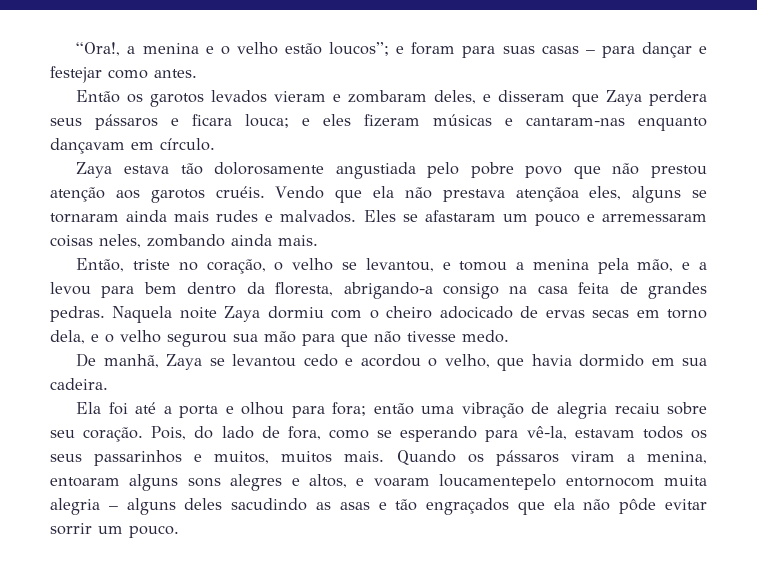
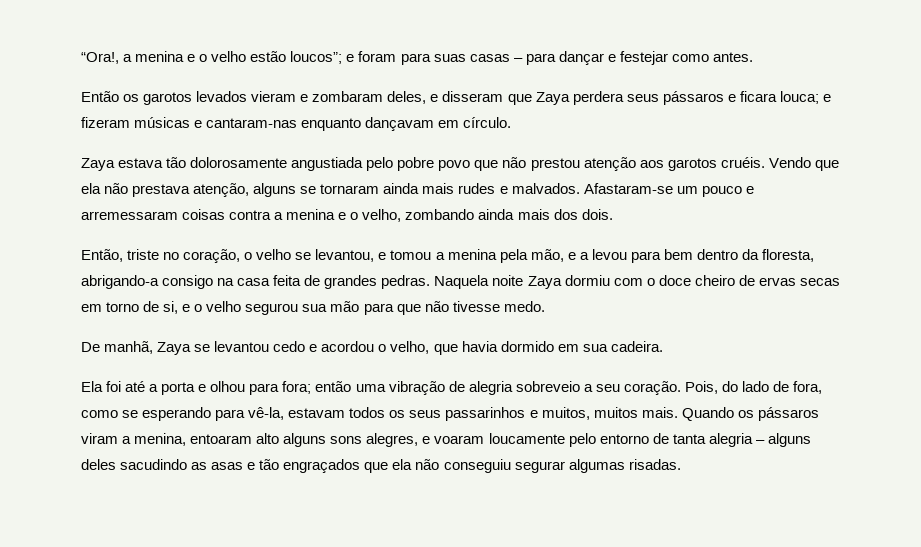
[323,114,351,126] eles -> (831, 98) none
[515,186,622,202] atençãoa eles, -> [193,183,250,197] atenção,
[363,210,496,222] Eles se afastaram -> [583,183,673,194] Afastaram-se
[99,234,318,248] neles, zombando ainda mais. -> [229,209,613,222] contra a menina e o velho, zombando ainda mais dos dois.
[386,306,513,319] cheiro adocicado -> [658,275,735,286] doce cheiro
[50,330,85,344] dela, -> [143,301,179,314] de si,
[614,402,707,415] recaiu sobre -> [515,381,593,392] sobreveio a
(120, 482) none -> [256,433,280,444] alto
[230,474,707,491] alegres e altos, e voaram loucamentepelo entornocom muita -> [366,433,706,447] alegres, e voaram loucamente pelo entorno de tanta
[619,498,708,514] [50,523,179,538] pôde evitar sorrir um pouco. -> [443,459,681,473] conseguiu segurar algumas risadas.

